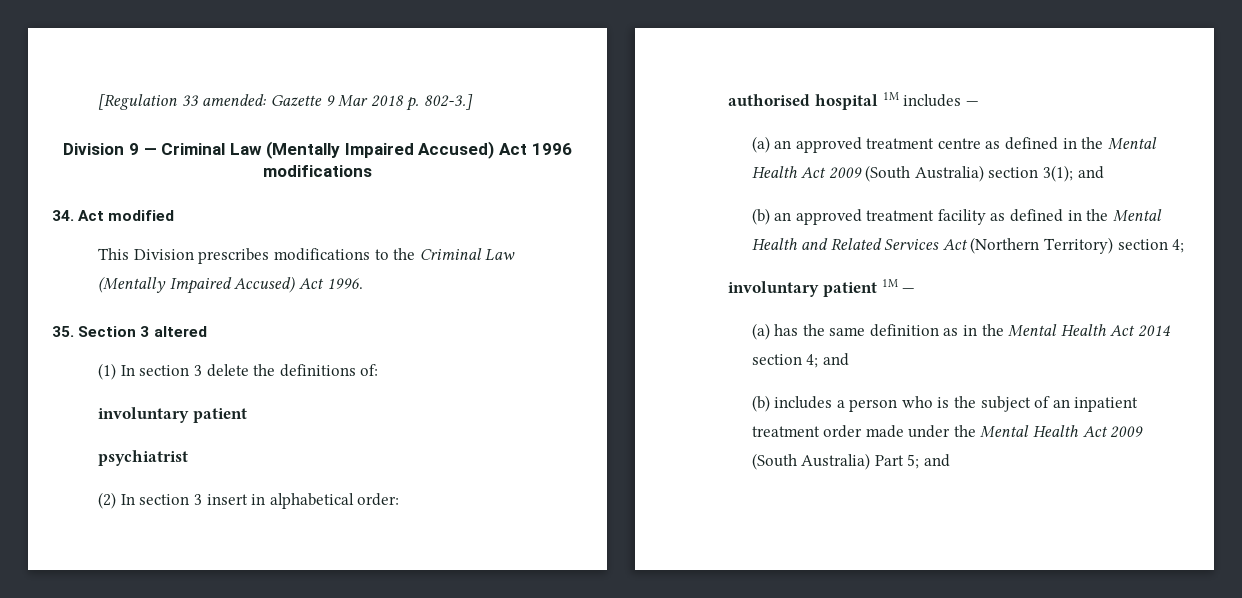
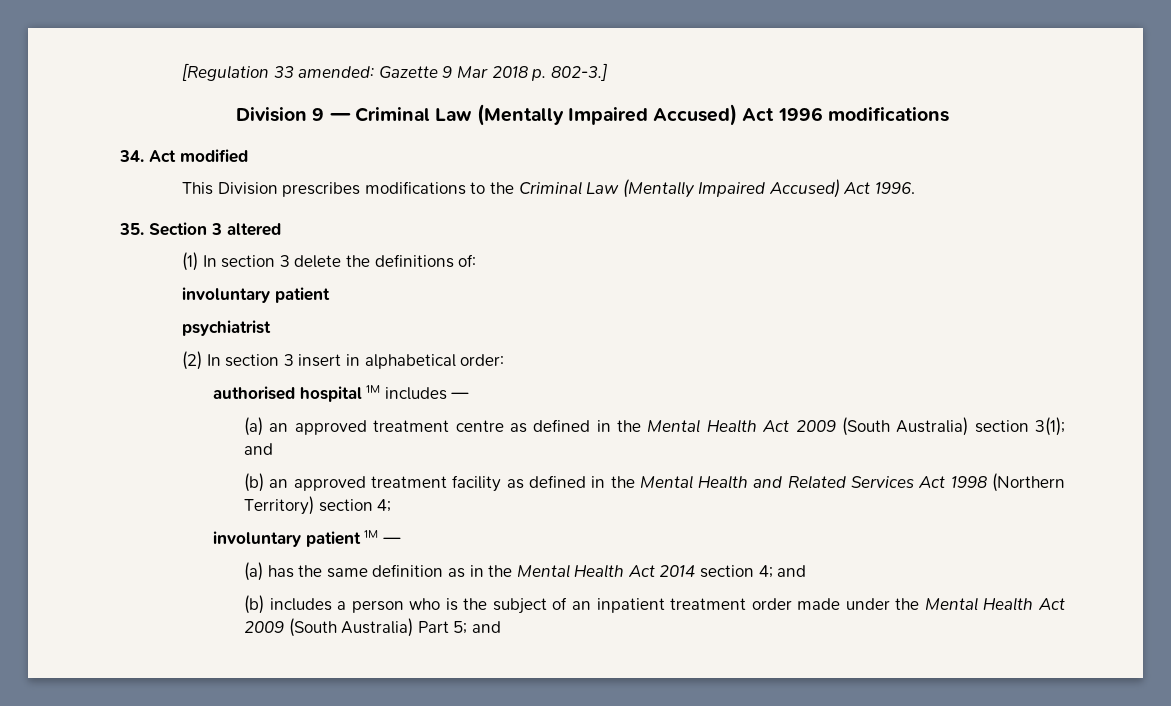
(968, 244) none -> [950,476,987,488] 1998

